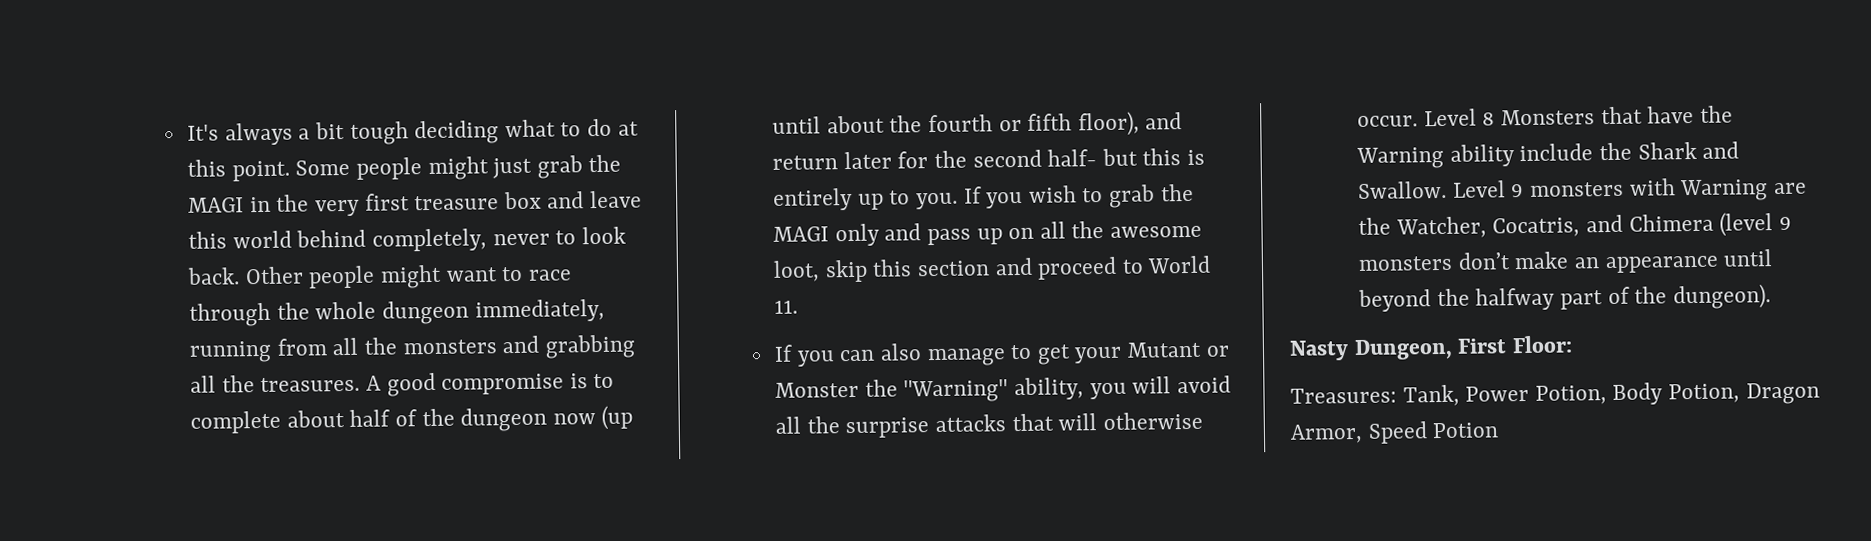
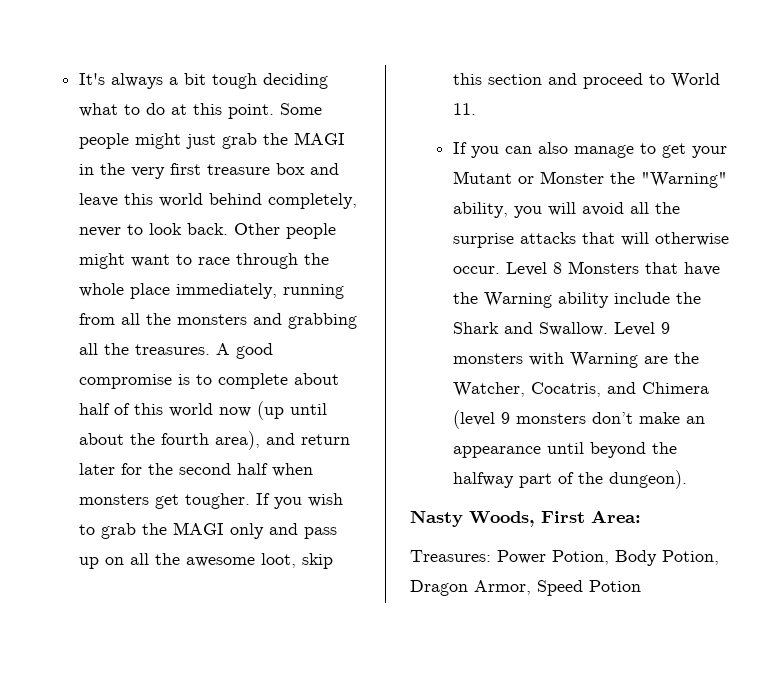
[381,300,469,325] dungeon -> [130,283,171,299] place
[421,407,548,432] the dungeon -> [134,403,214,417] this world
[998,111,1140,137] or fifth floor), -> [215,431,261,450] area),
[1047,148,1206,167] [773,187,958,211] half- but this is entirely up to you. -> [237,463,314,477] [79,493,251,509] half when monsters get tougher.
[1353,335,1573,361] Dungeon, First Floor: -> [469,510,641,527] Woods, First Area:
[1402,384,1460,407] Tank, -> (491, 556) none

